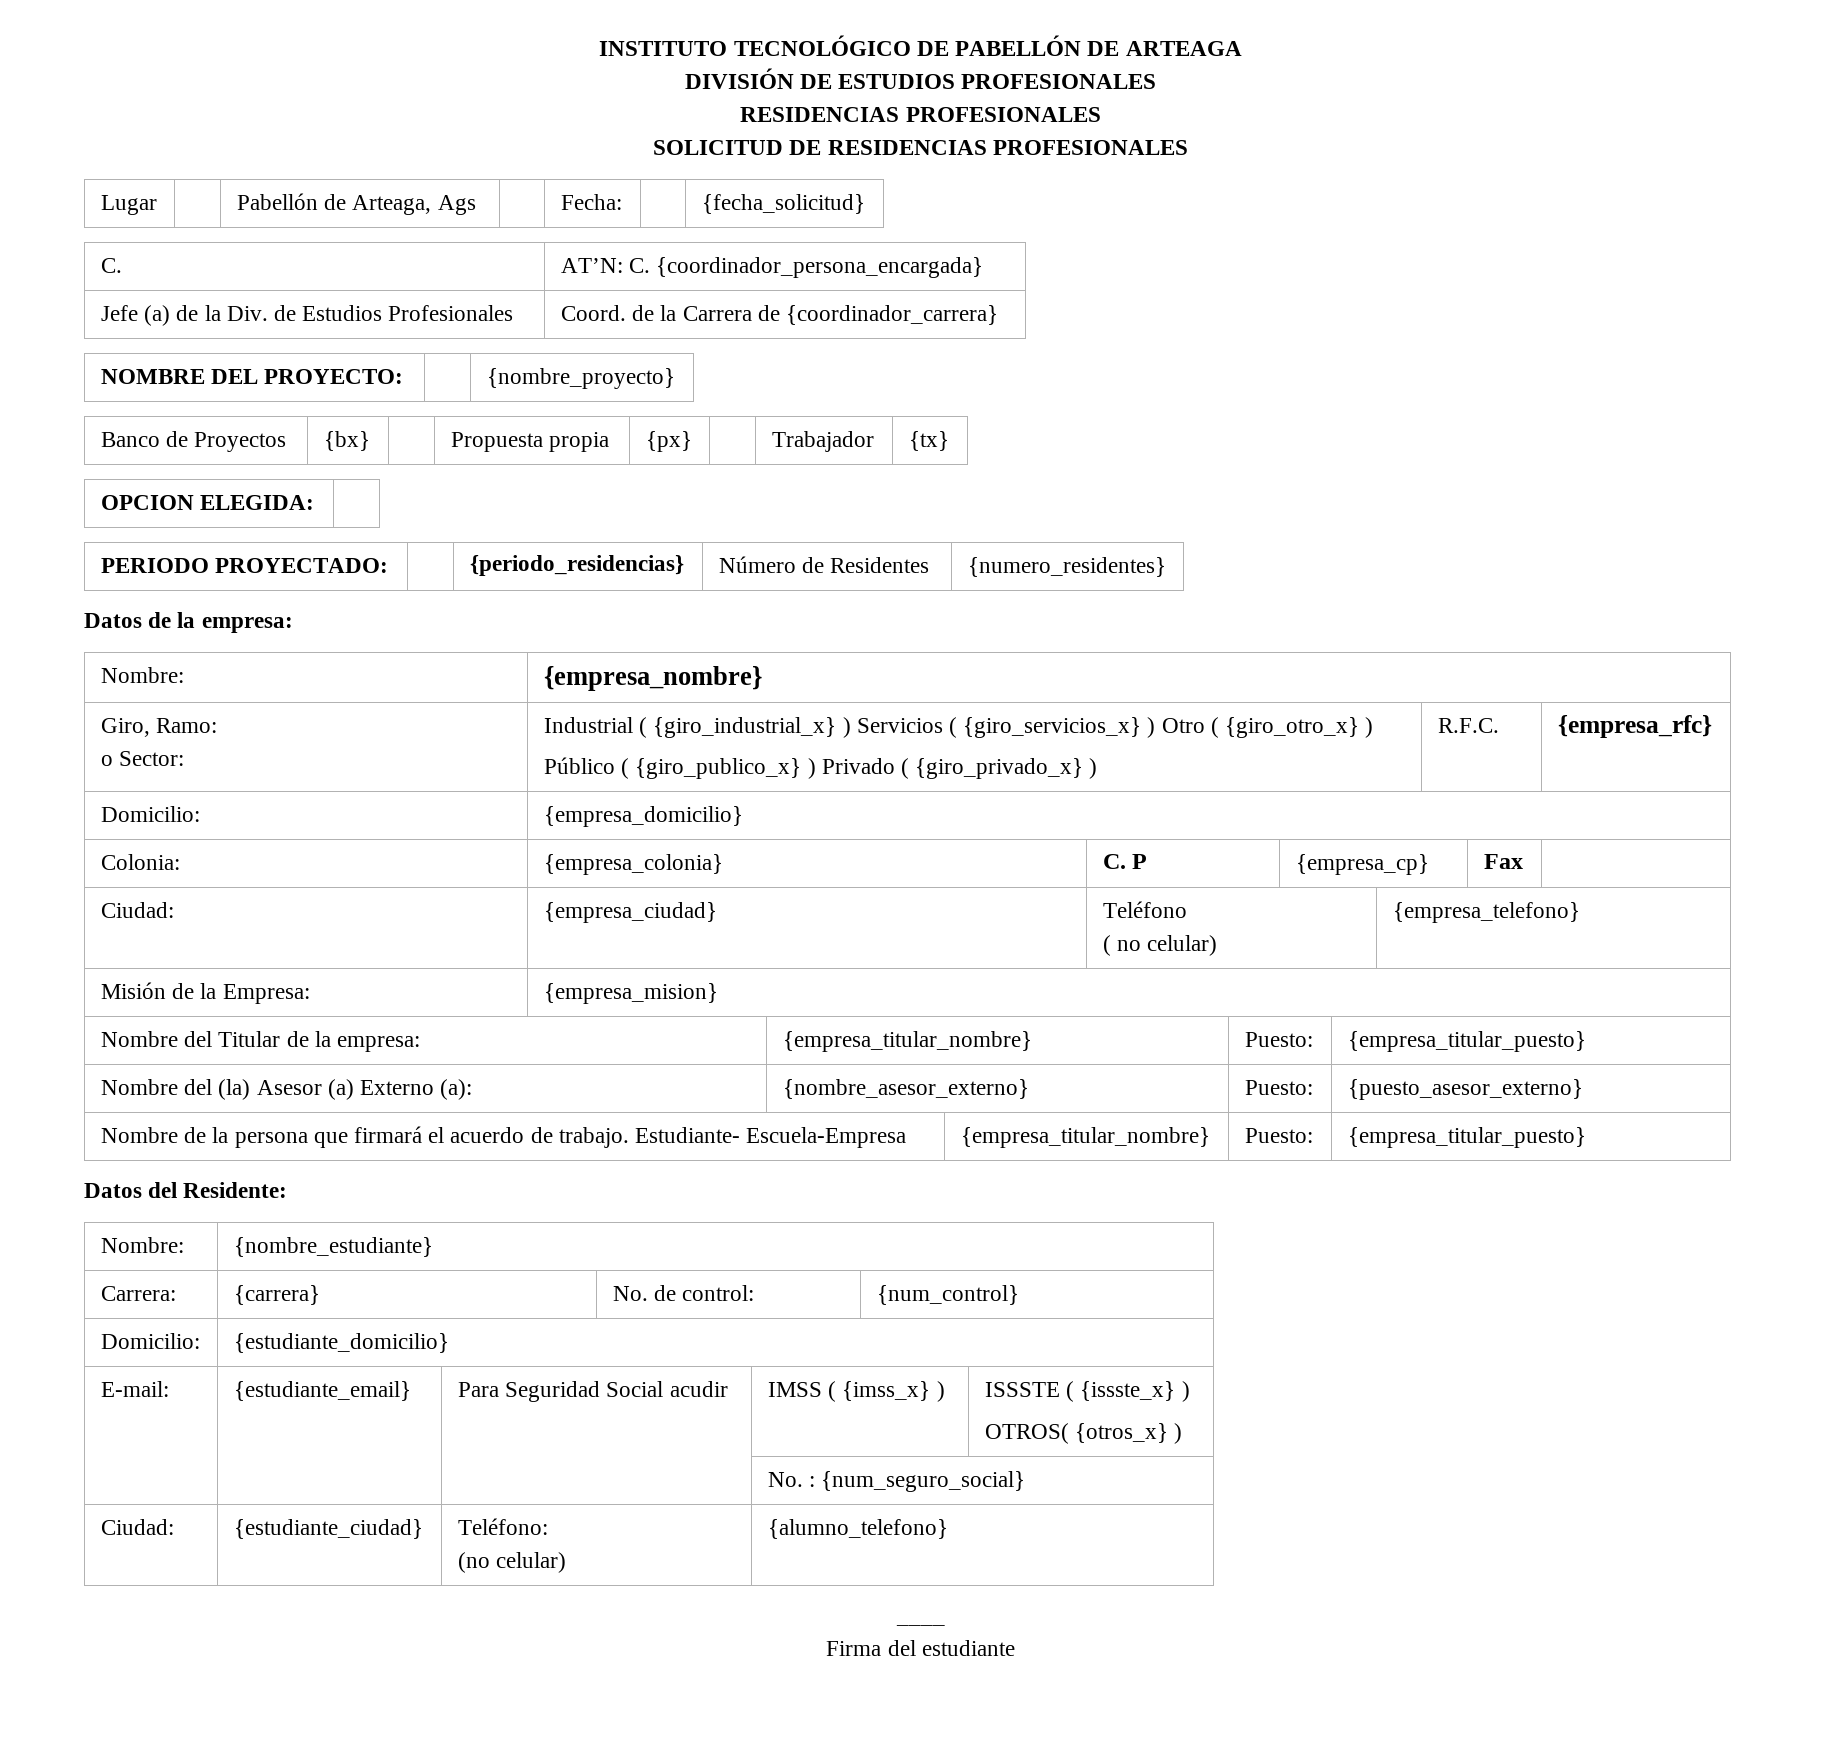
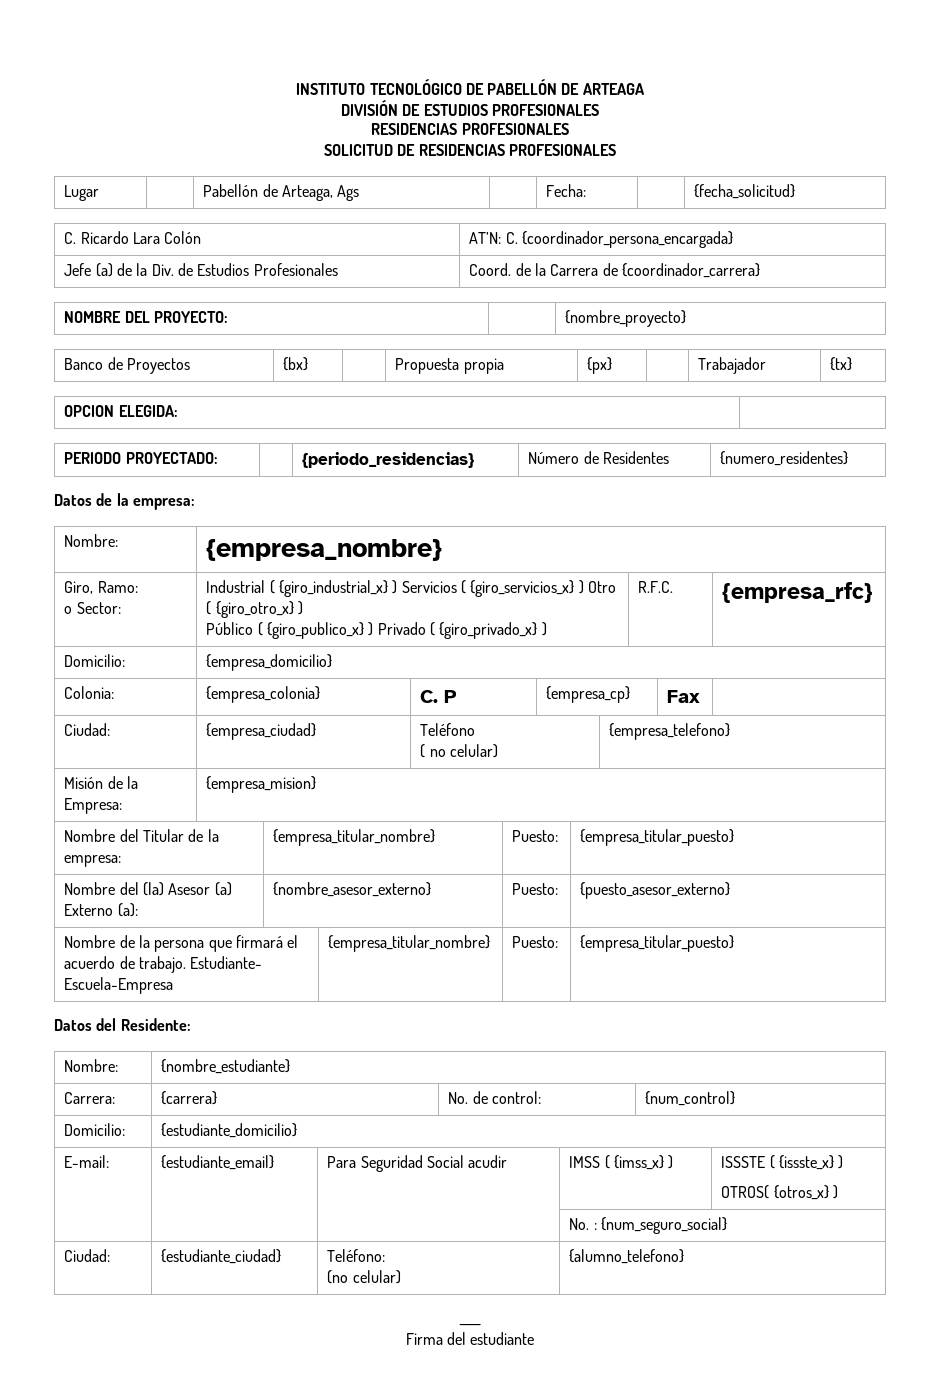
(122, 265) none -> [80,231,202,244] Ricardo Lara Colón

